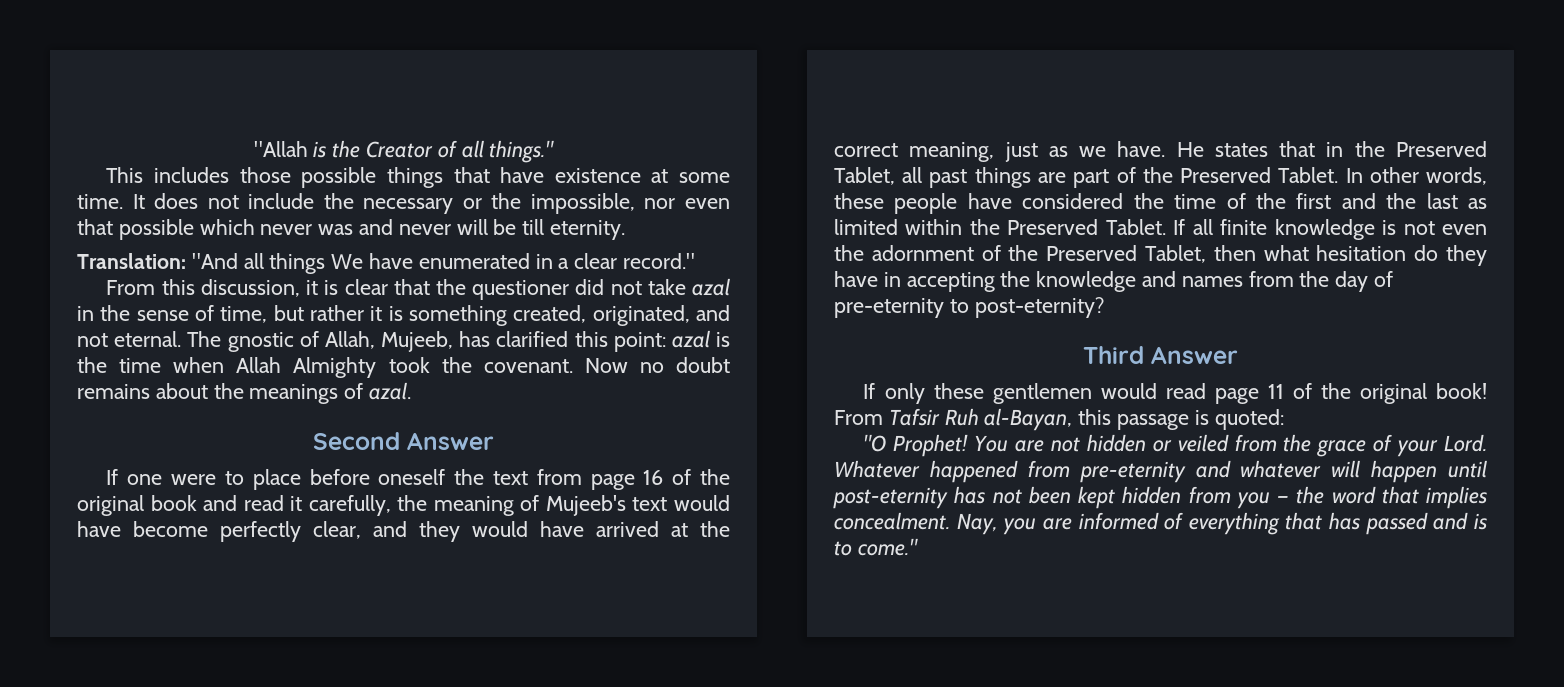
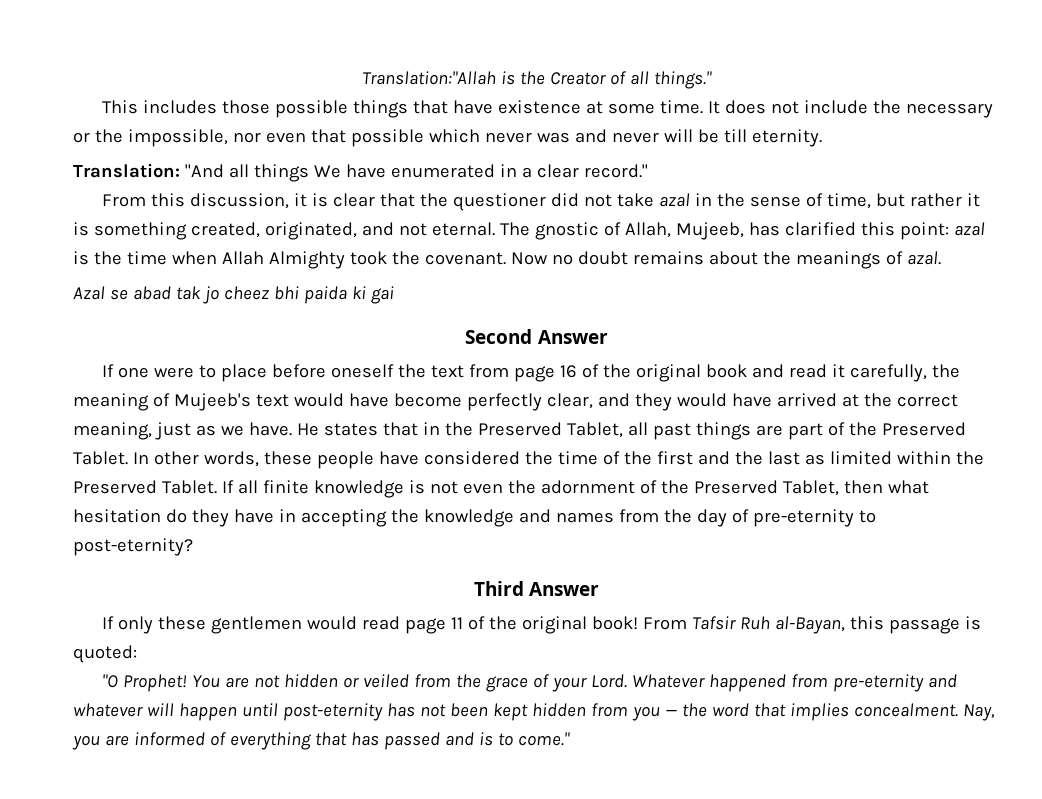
[253,141,308,157] "Allah -> [362,71,497,85] Translation:"Allah
(412, 391) none -> [73,286,394,304] // Azal se abad tak jo cheez bhi paida ki gai

